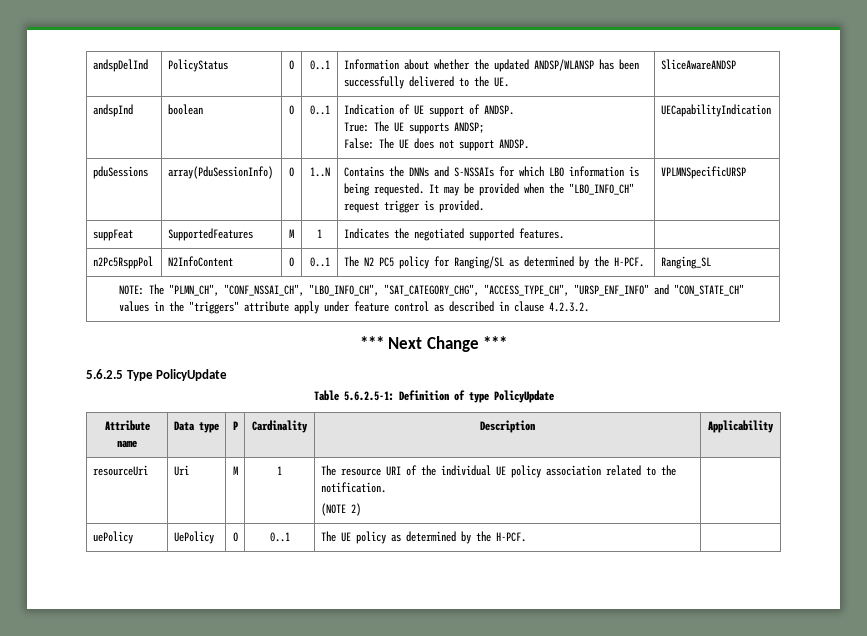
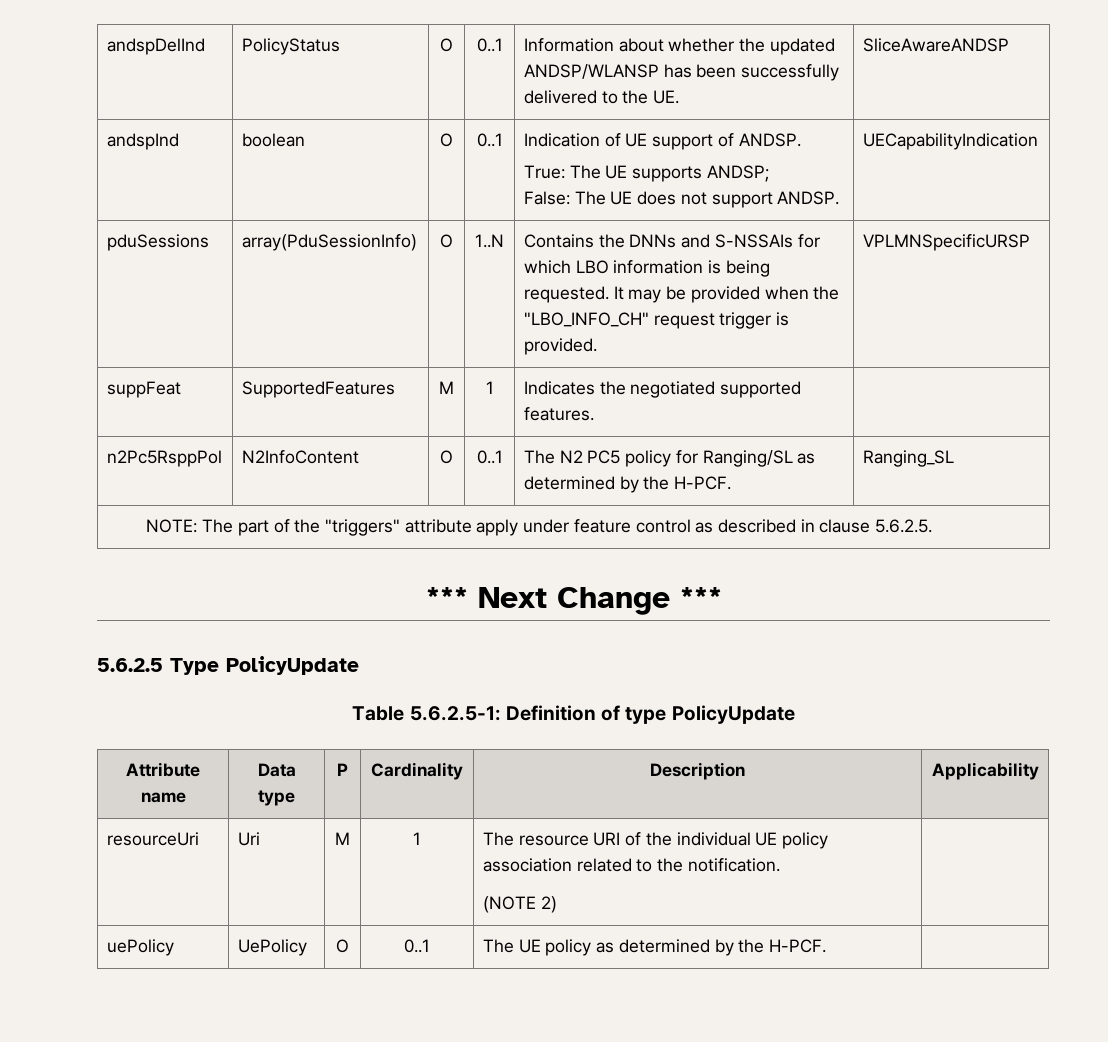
[169,284,745,296] [119,301,165,312] "PLMN_CH", "CONF_NSSAI_CH", "LBO_INFO_CH", "SAT_CATEGORY_CHG", "ACCESS_TYPE_CH", "URSP_ENF_INFO" and "CON_STATE_CH" values in -> [237,519,290,536] part of
[549,302,590,312] 4.2.3.2. -> [875,519,933,533] 5.6.2.5.

